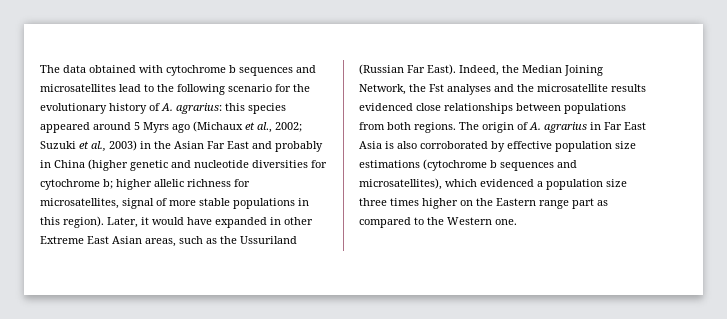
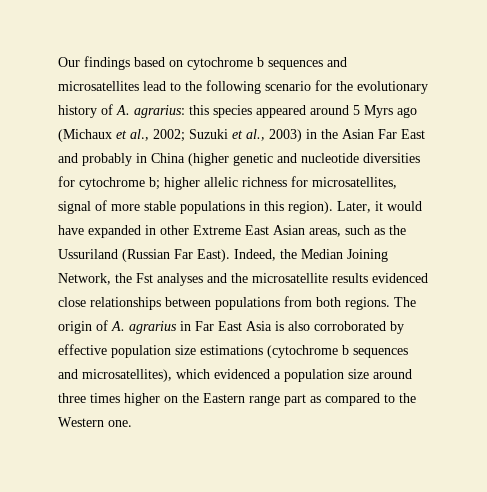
[40,65,163,73] The data obtained with -> [58,56,183,70] Our findings based on
(627, 183) none -> [373,369,412,379] around

